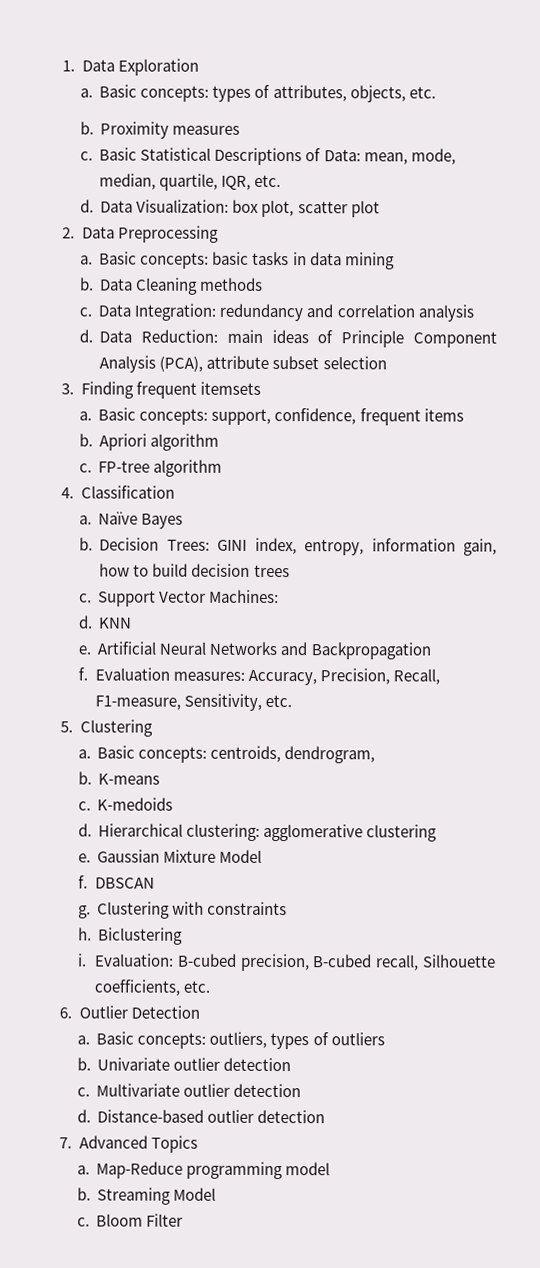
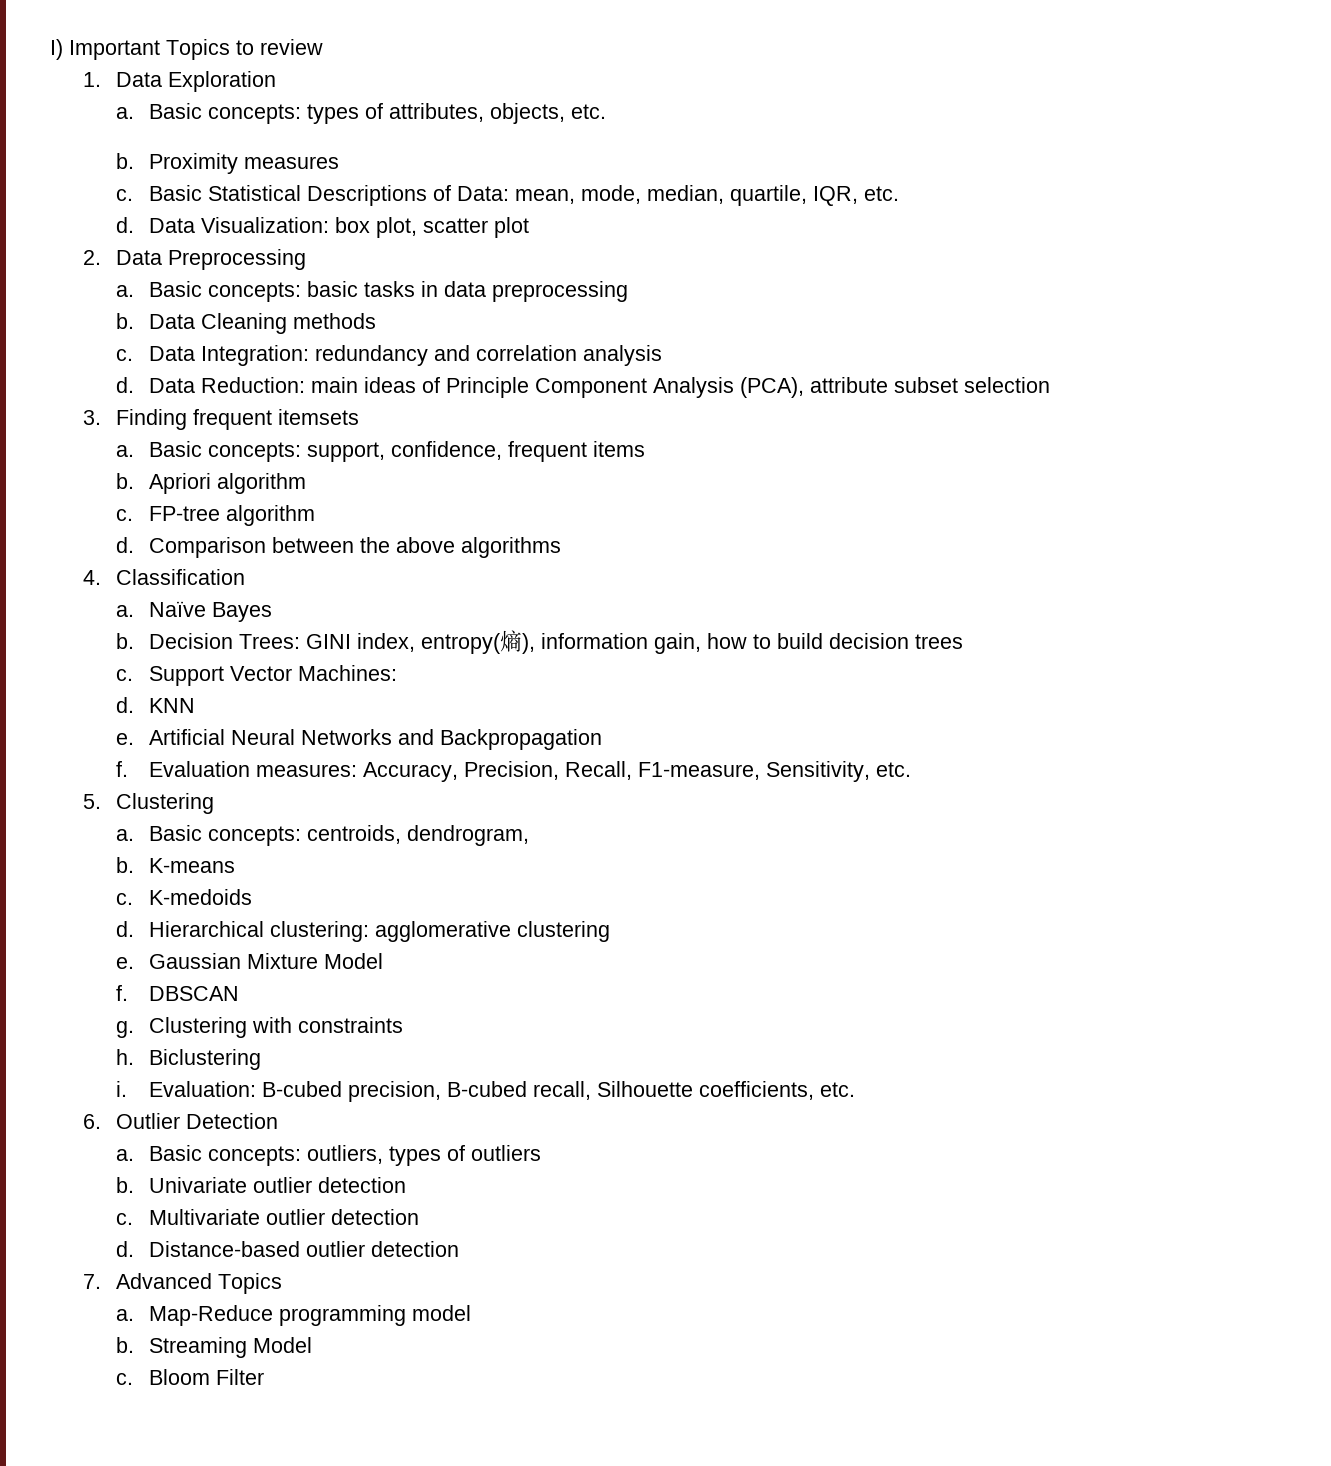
(62, 66) none -> [50,39,323,60] I) Important Topics to review //
[344,252,395,270] mining -> [491,281,628,302] preprocessing
(223, 468) none -> [115,537,561,558] // d. Comparison between the above algorithms
[304,539,365,556] entropy, -> [420,630,535,654] entropy(熵),

